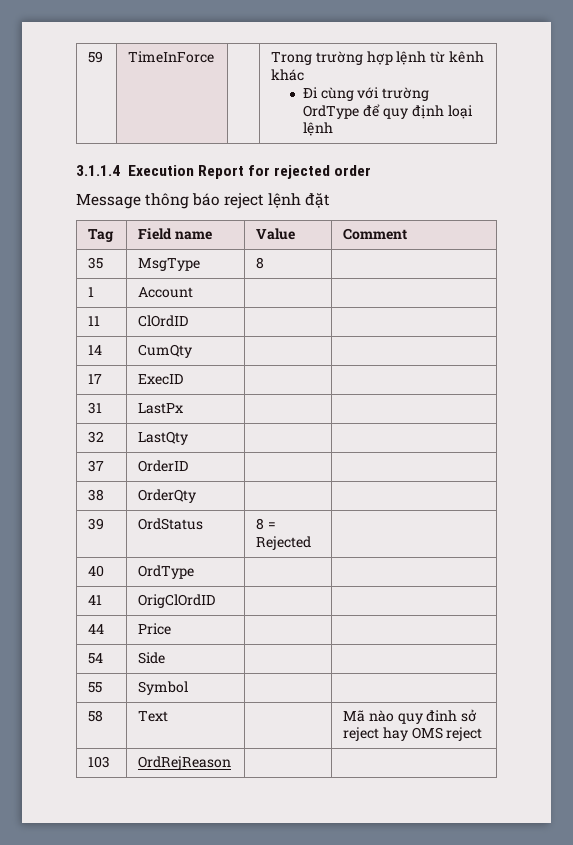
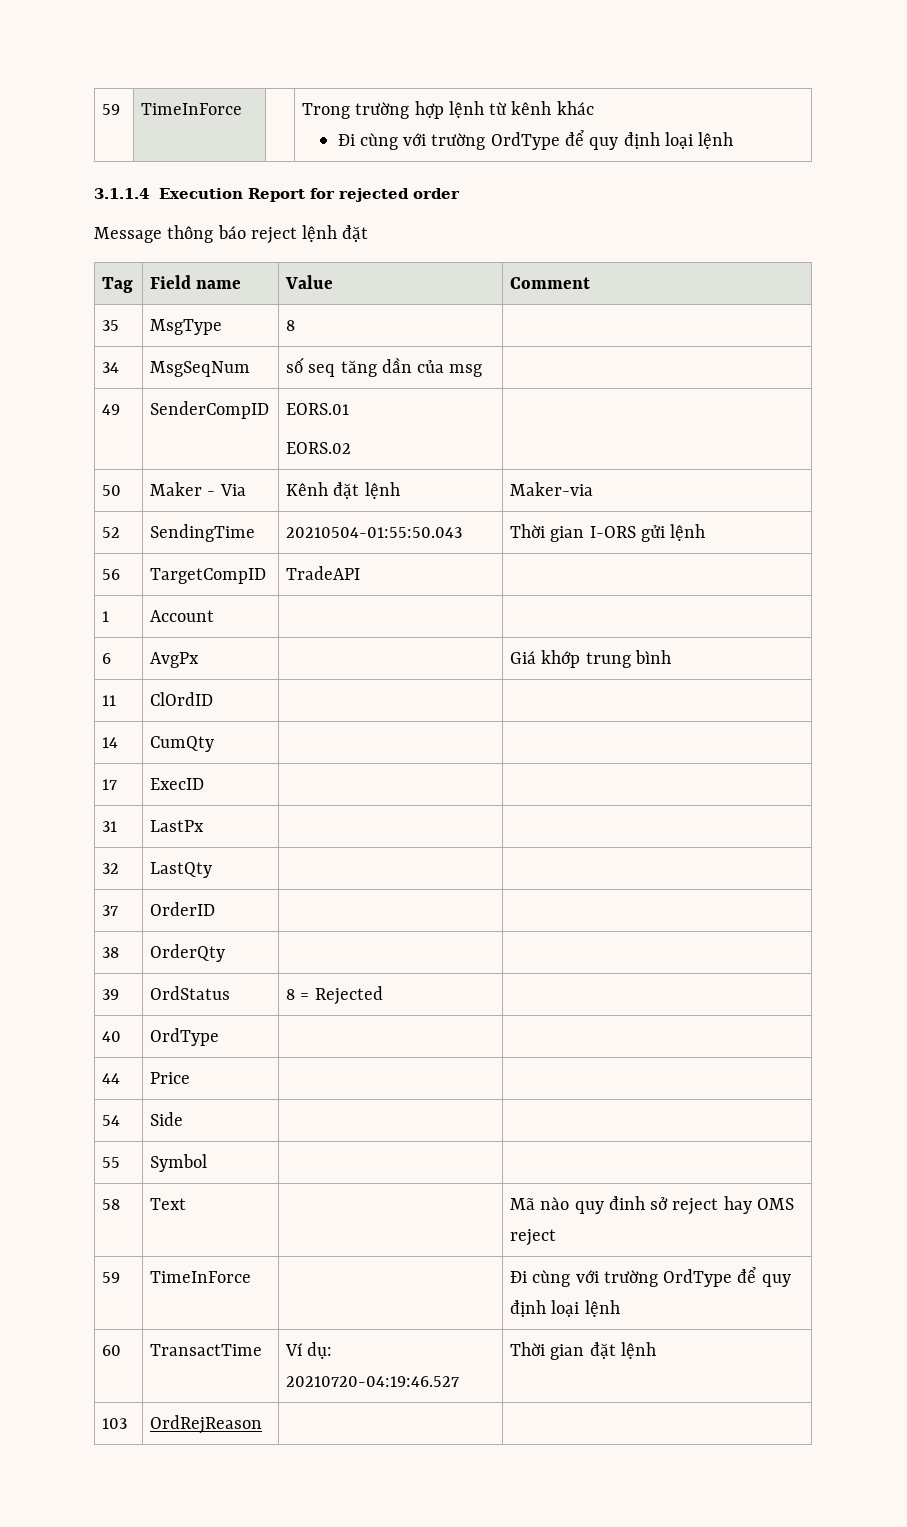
[88,287,95,297] [138,287,194,298] 1 | Account | | -> [102,362,120,373] [150,361,251,377] [286,357,483,377] [102,404,121,415] [150,401,270,419] [286,403,350,415] [286,442,352,454] [102,485,122,496] [150,482,246,496] [286,482,400,499] [510,482,594,496] [102,527,121,538] [150,524,256,542] [286,527,463,538] [510,524,706,542] [102,569,121,580] [150,568,267,584] [286,566,361,580] [102,611,110,622] [150,610,215,622] [102,653,112,664] [150,652,200,668] [510,650,671,668] 34 | MsgSeqNum | số seq tăng dần của msg | // 49 | SenderCompID | EORS.01 // EORS.02 | // 50 | Maker - Via | Kênh đặt lệnh | Maker-via // 52 | SendingTime | 20210504-01:55:50.043 | Thời gian I-ORS gửi lệnh // 56 | TargetCompID | TradeAPI | // 1 | Account | | // 6 | AvgPx | | Giá khớp trung bình
[88,595,103,605] [138,594,216,608] // 41 | OrigClOrdID | | -> (220, 1037) none
(483, 734) none -> [102,1272,121,1283] [150,1271,252,1283] [510,1267,791,1287] [510,1300,620,1317] [102,1345,122,1356] [150,1344,263,1356] [285,1342,333,1359] [286,1376,460,1387] [510,1342,656,1360] // 59 | TimeInForce | | Đi cùng với trường OrdType để quy định loại lệnh // 60 | TransactTime | Ví dụ: 20210720-04:19:46.527 | Thời gian đặt lệnh

